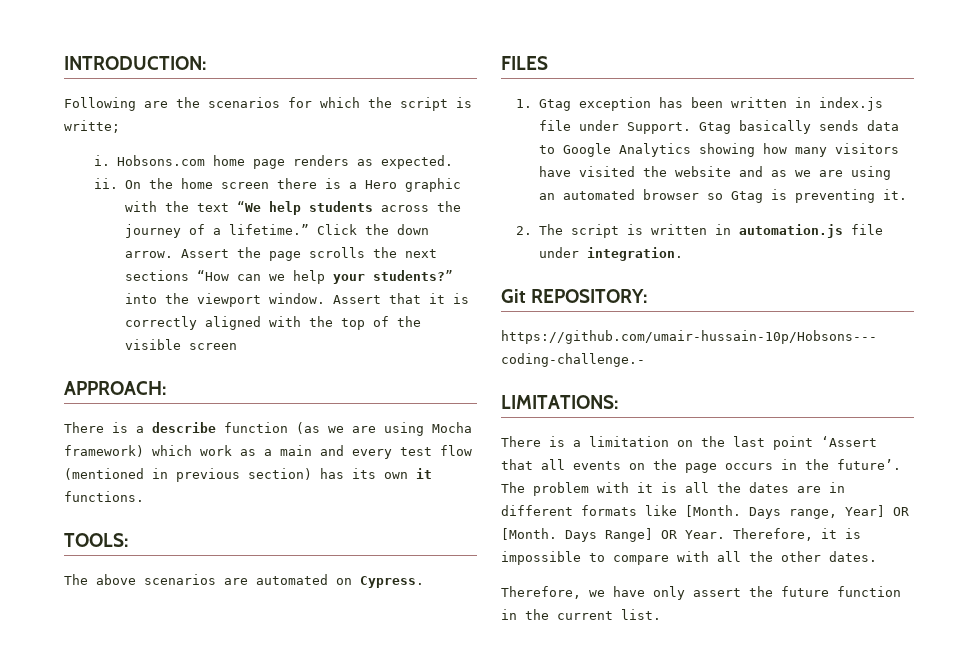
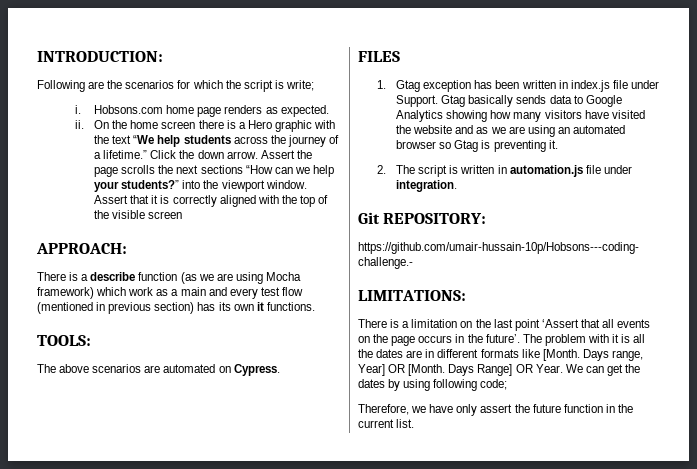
[64,120,120,133] writte; -> [285,80,314,91] write;
[733,528,861,541] [501,551,877,565] Therefore, it is impossible to compare with all the other dates. -> [565,364,641,376] [358,379,508,391] We can get the dates by using following code;

